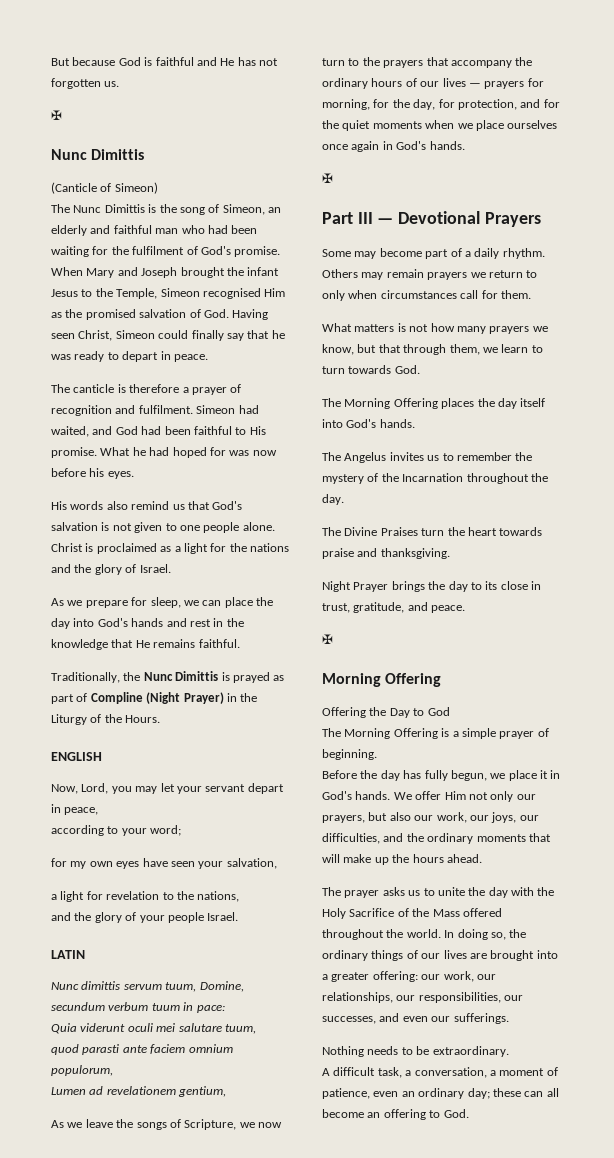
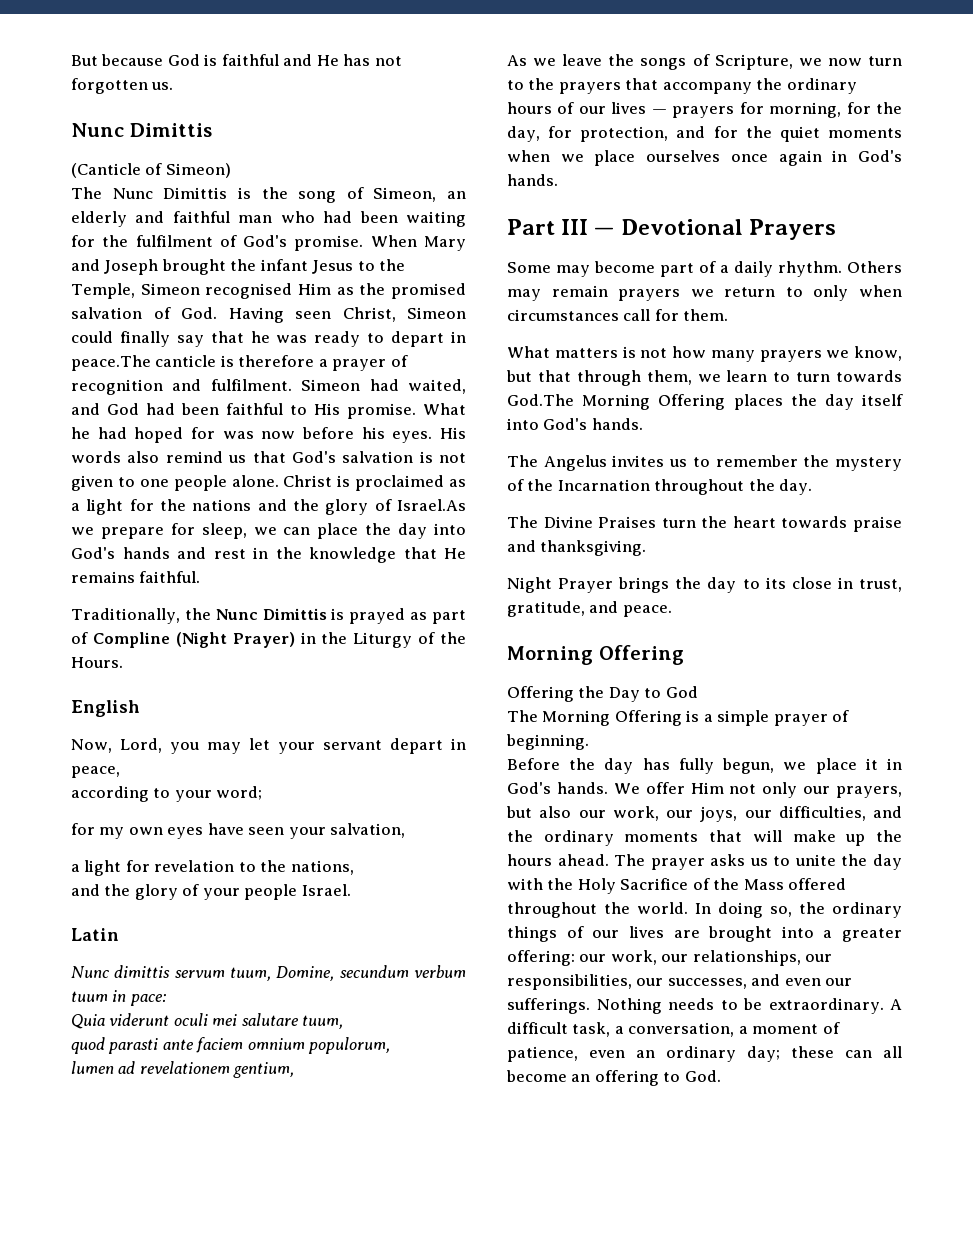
[51,110,62,120] // ✠ -> (174, 86) none
[173,354,208,362] [51,384,70,393] peace. // The -> [71,355,151,371] peace.The
(134, 475) // -> (433, 437) none
[139,564,171,573] [51,598,64,606] Israel. // As -> [397,499,466,511] Israel.As
[51,752,102,761] ENGLISH -> [71,700,140,717] English
[51,950,85,959] LATIN -> [71,928,119,941] Latin
[51,1087,86,1095] Lumen -> [71,1061,114,1074] lumen
[322,173,333,183] // ✠ -> (558, 180) none
[394,365,420,374] [322,398,341,407] God. // The -> [507,394,574,406] God.The
[322,634,333,644] // ✠ -> (672, 611) none
(482, 858) // -> (609, 860) none
(509, 1018) // -> (590, 1006) none
(509, 1051) // -> (884, 1006) none

